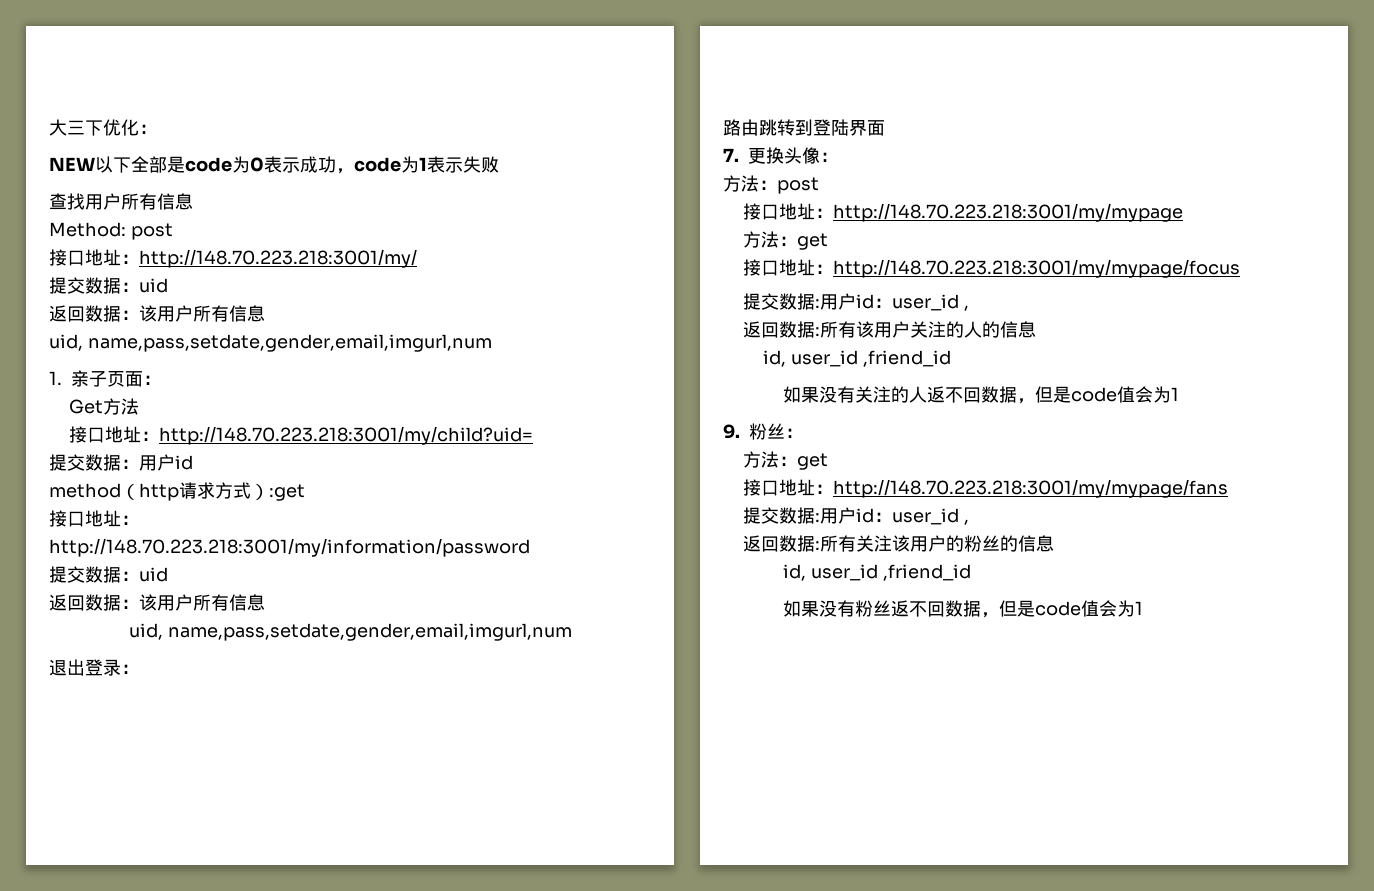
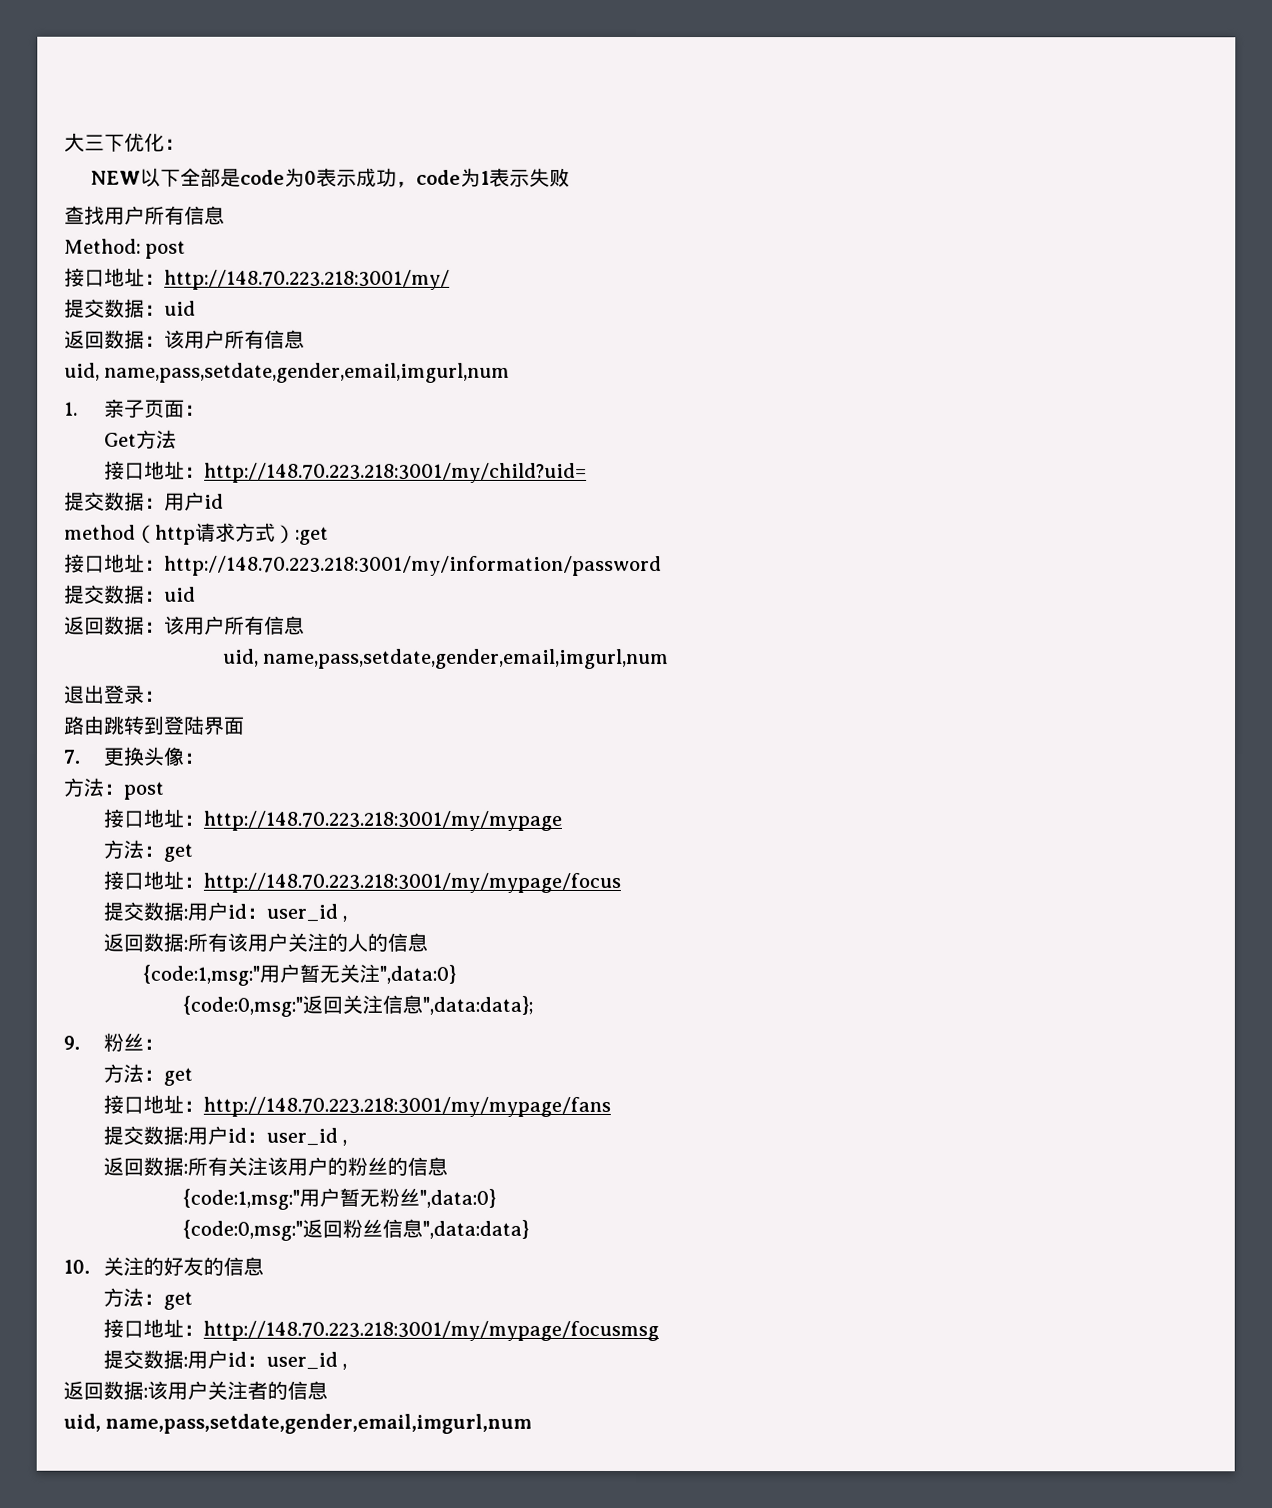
[763,350,951,367] [783,386,1180,404] id, user_id ,friend_id // 如果没有关注的人返不回数据，但是code值会为1 -> [142,963,457,986] [182,994,535,1017] {code:1,msg:"用户暂无关注",data:0} // {code:0,msg:"返回关注信息",data:data};
[783,564,971,581] [783,600,1144,618] id, user_id ,friend_id // 如果没有粉丝返不回数据，但是code值会为1 -> [182,1187,497,1210] [182,1218,530,1241] [63,1256,264,1276] [102,1287,193,1310] [102,1318,659,1342] [102,1349,348,1370] [63,1380,328,1400] [63,1413,533,1434] {code:1,msg:"用户暂无粉丝",data:0} // {code:0,msg:"返回粉丝信息",data:data} // 10.关注的好友的信息 // 方法：get // 接口地址：http://148.70.223.218:3001/my/mypage/focusmsg // 提交数据:用户id：user_id , // 返回数据:该用户关注者的信息 // uid, name,pass,setdate,gender,email,imgurl,num

